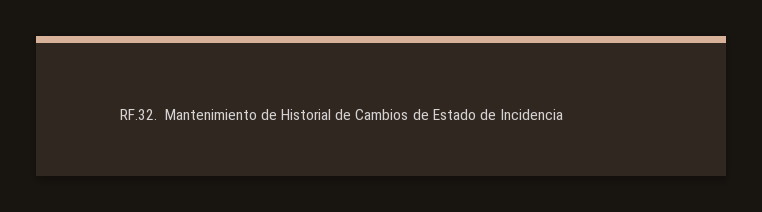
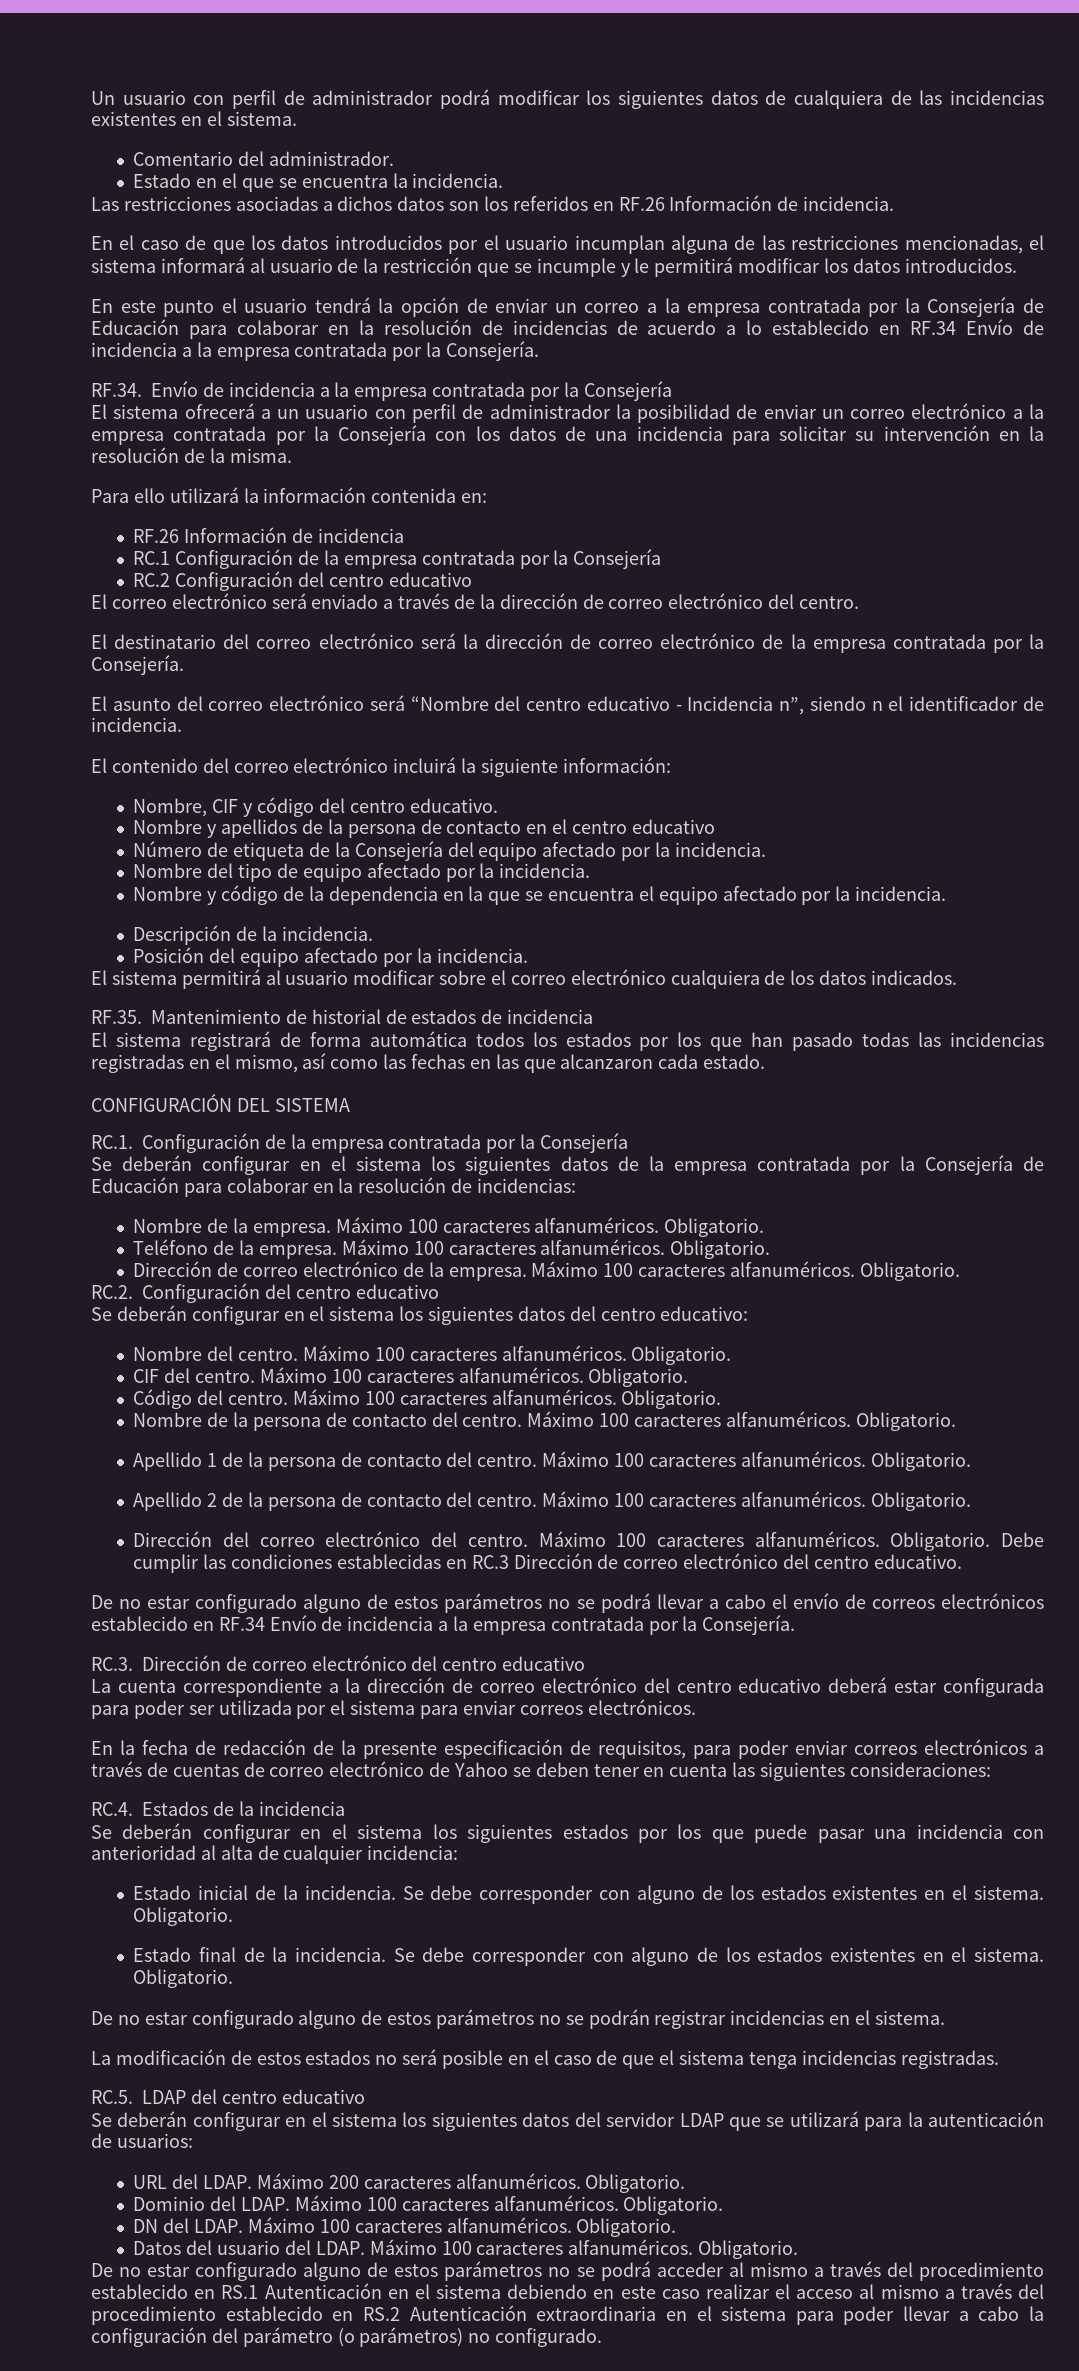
[120,109,564,120] RF.32. Mantenimiento de Historial de Cambios de Estado de Incidencia -> [91,89,1044,109] [91,111,297,126] [133,151,395,166] [133,173,504,192] [91,195,895,211] [91,235,1044,254] [91,257,1017,277] [91,297,1044,317] [91,319,1044,339] [91,341,540,361] [91,381,672,401] [91,403,1045,423] [91,425,1044,445] [91,447,292,463] [91,487,488,503] [133,527,404,543] [133,549,662,569] [133,571,472,591] [91,593,860,609] [91,633,1044,653] [91,655,184,675] [91,695,1044,715] [91,717,182,732] [91,757,671,777] [133,797,498,817] [133,819,715,838] [133,841,766,861] [133,863,591,882] [133,885,947,905] [133,925,373,945] [133,947,528,967] [91,969,958,989] [91,1009,594,1024] [91,1031,1044,1051] [91,1053,766,1073] [91,1093,350,1112] [91,1133,629,1153] [91,1155,1044,1175] [91,1177,577,1197] [133,1217,765,1237] [133,1239,771,1259] [133,1261,960,1281] [91,1283,439,1303] [91,1305,749,1325] [133,1345,732,1365] [133,1367,689,1387] [133,1389,722,1409] [133,1411,956,1431] [133,1451,971,1471] [133,1491,971,1511] [133,1531,1044,1551] [133,1553,962,1573] [91,1593,1044,1613] [91,1615,796,1635] [91,1655,586,1671] [91,1677,1044,1697] [91,1699,696,1719] [91,1739,1044,1759] [91,1761,991,1781] [91,1801,345,1816] [91,1823,1044,1843] [91,1845,459,1864] [133,1885,1045,1904] [133,1907,234,1926] [133,1947,1045,1966] [133,1969,234,1988] [91,2009,945,2029] [91,2049,999,2069] [91,2089,365,2104] [91,2111,1044,2131] [91,2133,193,2148] [133,2173,686,2193] [133,2195,724,2215] [133,2217,677,2237] [133,2239,799,2259] [91,2261,1044,2281] [91,2283,1044,2299] [91,2305,1044,2325] [91,2327,603,2347] Un usuario con perfil de administrador podrá modificar los siguientes datos de cualquiera de las incidencias existentes en el sistema. // Comentario del administrador. // Estado en el que se encuentra la incidencia. // Las restricciones asociadas a dichos datos son los referidos en RF.26 Información de incidencia. // En el caso de que los datos introducidos por el usuario incumplan alguna de las restricciones mencionadas, el sistema informará al usuario de la restricción que se incumple y le permitirá modificar los datos introducidos. // En este punto el usuario tendrá la opción de enviar un correo a la empresa contratada por la Consejería de Educación para colaborar en la resolución de incidencias de acuerdo a lo establecido en RF.34 Envío de incidencia a la empresa contratada por la Consejería. // RF.34. Envío de incidencia a la empresa contratada por la Consejería // El sistema ofrecerá a un usuario con perfil de administrador la posibilidad de enviar un correo electrónico a la empresa contratada por la Consejería con los datos de una incidencia para solicitar su intervención en la resolución de la misma. // Para ello utilizará la información contenida en: // RF.26 Información de incidencia // RC.1 Configuración de la empresa contratada por la Consejería // RC.2 Configuración del centro educativo // El correo electrónico será enviado a través de la dirección de correo electrónico del centro. // El destinatario del correo electrónico será la dirección de correo electrónico de la empresa contratada por la Consejería. // El asunto del correo electrónico será “Nombre del centro educativo - Incidencia n”, siendo n el identificador de incidencia. // El contenido del correo electrónico incluirá la siguiente información: // Nombre, CIF y código del centro educativo. // Nombre y apellidos de la persona de contacto en el centro educativo // Número de etiqueta de la Consejería del equipo afectado por la incidencia. // Nombre del tipo de equipo afectado por la incidencia. // Nombre y código de la dependencia en la que se encuentra el equipo afectado por la incidencia. // Descripción de la incidencia. // Posición del equipo afectado por la incidencia. // El sistema permitirá al usuario modificar sobre el correo electrónico cualquiera de los datos indicados. // RF.35. Mantenimiento de historial de estados de incidencia // El sistema registrará de forma automática todos los estados por los que han pasado todas las incidencias registradas en el mismo, así como las fechas en las que alcanzaron cada estado. // CONFIGURACIÓN DEL SISTEMA // RC.1. Configuración de la empresa contratada por la Consejería // Se deberán configurar en el sistema los siguientes datos de la empresa contratada por la Consejería de Educación para colaborar en la resolución de incidencias: // Nombre de la empresa. Máximo 100 caracteres alfanuméricos. Obligatorio. // Teléfono de la empresa. Máximo 100 caracteres alfanuméricos. Obligatorio. // Dirección de correo electrónico de la empresa. Máximo 100 caracteres alfanuméricos. Obligatorio. // RC.2. Configuración del centro educativo // Se deberán configurar en el sistema los siguientes datos del centro educativo: // Nombre del centro. Máximo 100 caracteres alfanuméricos. Obligatorio. // CIF del centro. Máximo 100 caracteres alfanuméricos. Obligatorio. // Código del centro. Máximo 100 caracteres alfanuméricos. Obligatorio. // Nombre de la persona de contacto del centro. Máximo 100 caracteres alfanuméricos. Obligatorio. // Apellido 1 de la persona de contacto del centro. Máximo 100 caracteres alfanuméricos. Obligatorio. // Apellido 2 de la persona de contacto del centro. Máximo 100 caracteres alfanuméricos. Obligatorio. // Dirección del correo electrónico del centro. Máximo 100 caracteres alfanuméricos. Obligatorio. Debe cumplir las condiciones establecidas en RC.3 Dirección de correo electrónico del centro educativo. // De no estar configurado alguno de estos parámetros no se podrá llevar a cabo el envío de correos electrónicos establecido en RF.34 Envío de incidencia a la empresa contratada por la Consejería. // RC.3. Dirección de correo electrónico del centro educativo // La cuenta correspondiente a la dirección de correo electrónico del centro educativo deberá estar configurada para poder ser utilizada por el sistema para enviar correos electrónicos. // En la fecha de redacción de la presente especificación de requisitos, para poder enviar correos electrónicos a través de cuentas de correo electrónico de Yahoo se deben tener en cuenta las siguientes consideraciones: // RC.4. Estados de la incidencia // Se deberán configurar en el sistema los siguientes estados por los que puede pasar una incidencia con anterioridad al alta de cualquier incidencia: // Estado inicial de la incidencia. Se debe corresponder con alguno de los estados existentes en el sistema. Obligatorio. // Estado final de la incidencia. Se debe corresponder con alguno de los estados existentes en el sistema. Obligatorio. // De no estar configurado alguno de estos parámetros no se podrán registrar incidencias en el sistema. // La modificación de estos estados no será posible en el caso de que el sistema tenga incidencias registradas. // RC.5. LDAP del centro educativo // Se deberán configurar en el sistema los siguientes datos del servidor LDAP que se utilizará para la autenticación de usuarios: // URL del LDAP. Máximo 200 caracteres alfanuméricos. Obligatorio. // Dominio del LDAP. Máximo 100 caracteres alfanuméricos. Obligatorio. // DN del LDAP. Máximo 100 caracteres alfanuméricos. Obligatorio. // Datos del usuario del LDAP. Máximo 100 caracteres alfanuméricos. Obligatorio. // De no estar configurado alguno de estos parámetros no se podrá acceder al mismo a través del procedimiento establecido en RS.1 Autenticación en el sistema debiendo en este caso realizar el acceso al mismo a través del procedimiento establecido en RS.2 Autenticación extraordinaria en el sistema para poder llevar a cabo la configuración del parámetro (o parámetros) no configurado.

